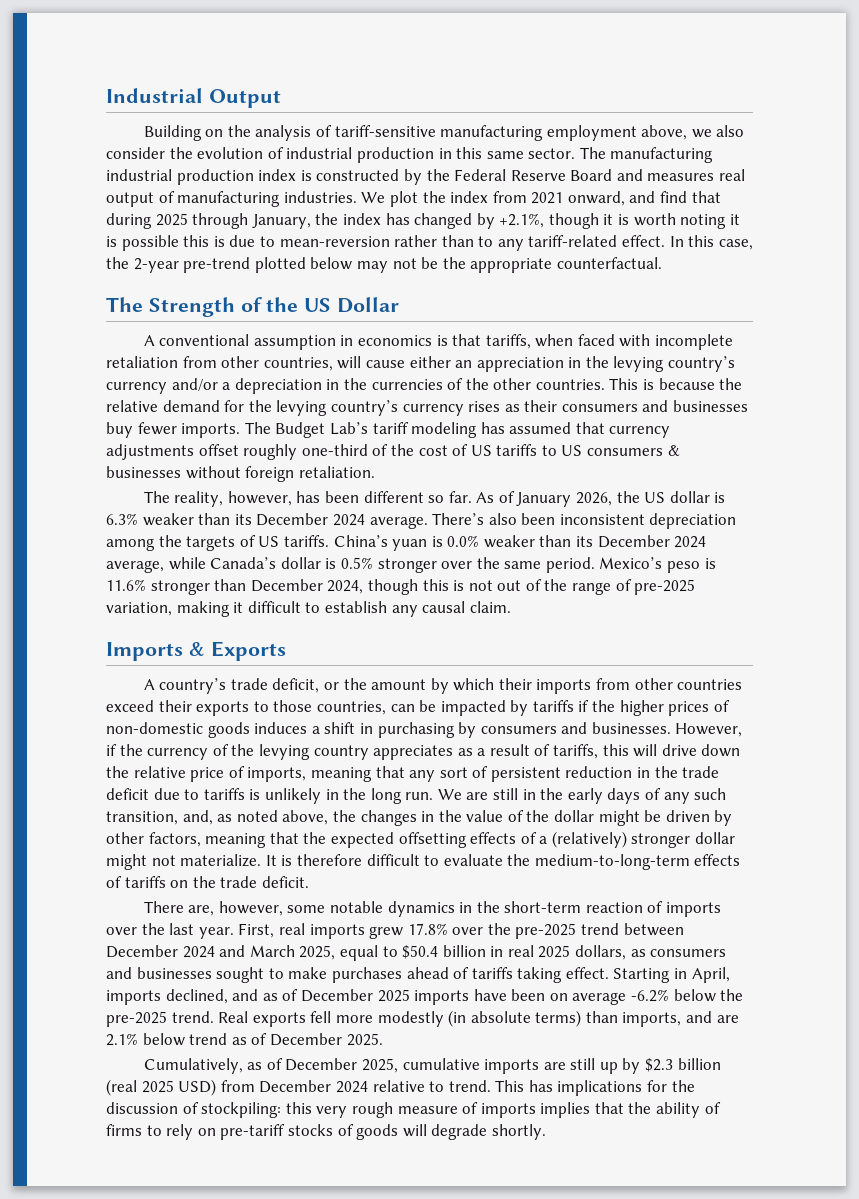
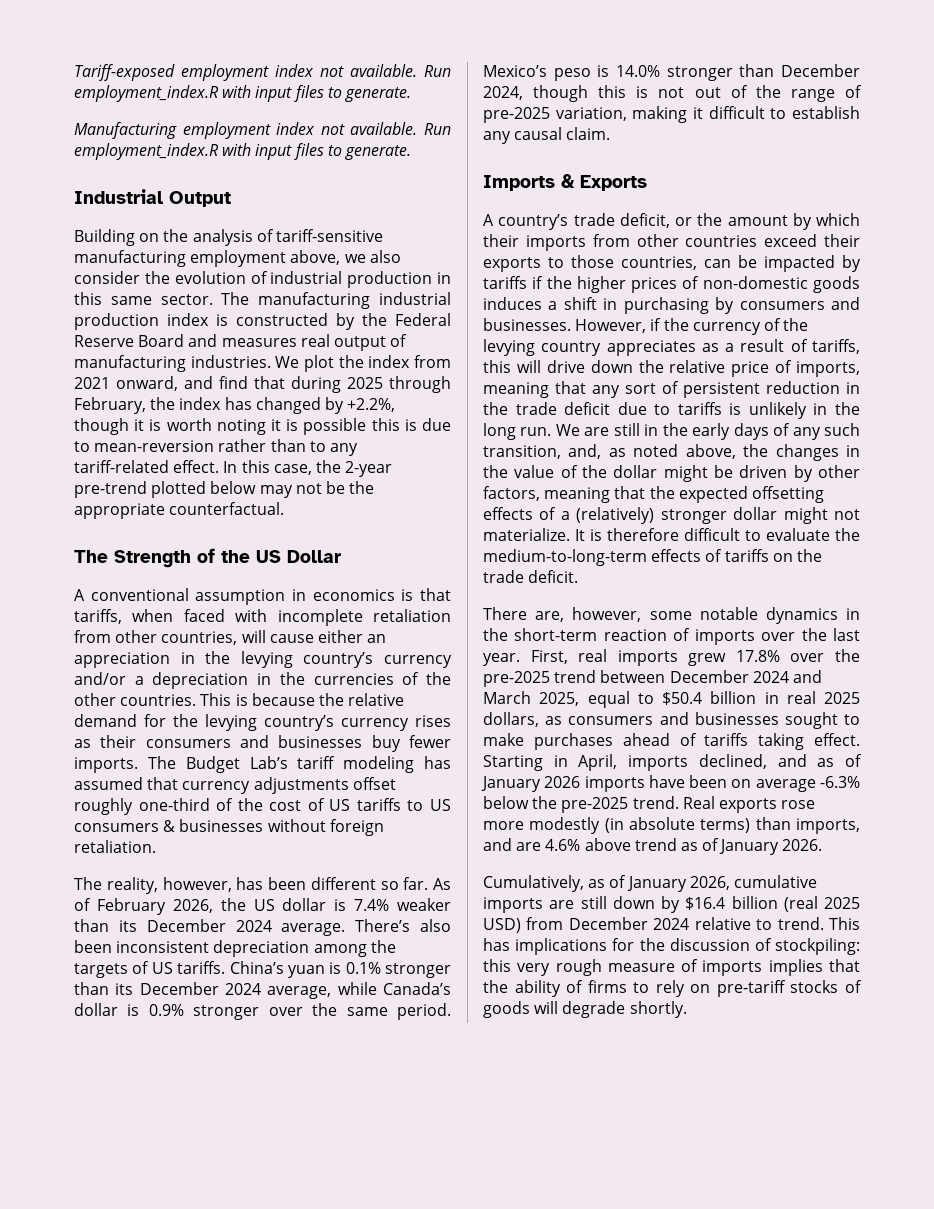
(106, 95) none -> [74,64,452,81] [74,85,411,102] [74,122,451,139] [74,143,411,160] Tariff-exposed employment index not available. Run employment_index.R with input files to generate. // Manufacturing employment index not available. Run employment_index.R with input files to generate. //
[251,214,311,229] January, -> [74,397,146,414] February,
[499,213,545,228] +2.1%, -> [347,398,396,412] +2.2%,
[516,492,572,507] January -> [96,898,166,915] February
[106,513,138,525] 6.3% -> [354,899,390,911] 7.4%
[447,535,535,548] 0.0% weaker -> [345,962,451,978] 0.1% stronger
[340,557,373,569] 0.5% -> [148,1004,184,1016] 0.9%
[106,579,146,591] 11.6% -> [616,65,660,77] 14.0%
[300,989,410,1002] December 2025 -> [481,776,581,792] January 2026
[631,989,670,1002] -6.2% -> [820,776,860,788] -6.3%
[310,1011,332,1023] fell -> [781,800,816,809] rose
[106,1033,185,1046] 2.1% below -> [545,838,631,851] 4.6% above
[269,1033,383,1046] December 2025. -> [719,839,823,855] January 2026.
[285,1058,398,1073] December 2025, -> [626,876,730,892] January 2026,
[599,1058,674,1074] up by $2.3 -> [612,896,726,913] down by $16.4

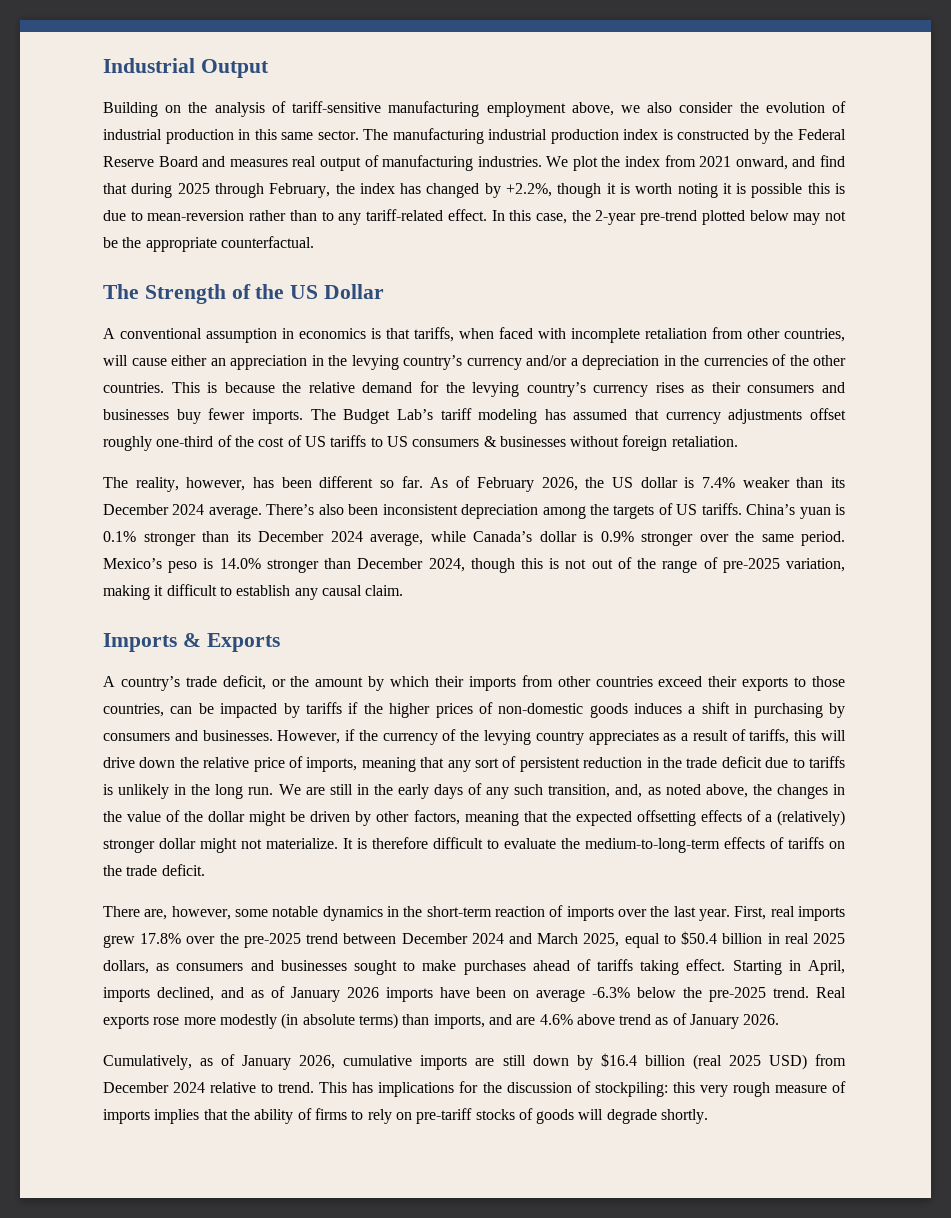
[74,64,452,81] [74,85,411,102] [74,122,451,139] [74,143,411,160] Tariff-exposed employment index not available. Run employment_index.R with input files to generate. // Manufacturing employment index not available. Run employment_index.R with input files to generate. // -> (103, 65) none

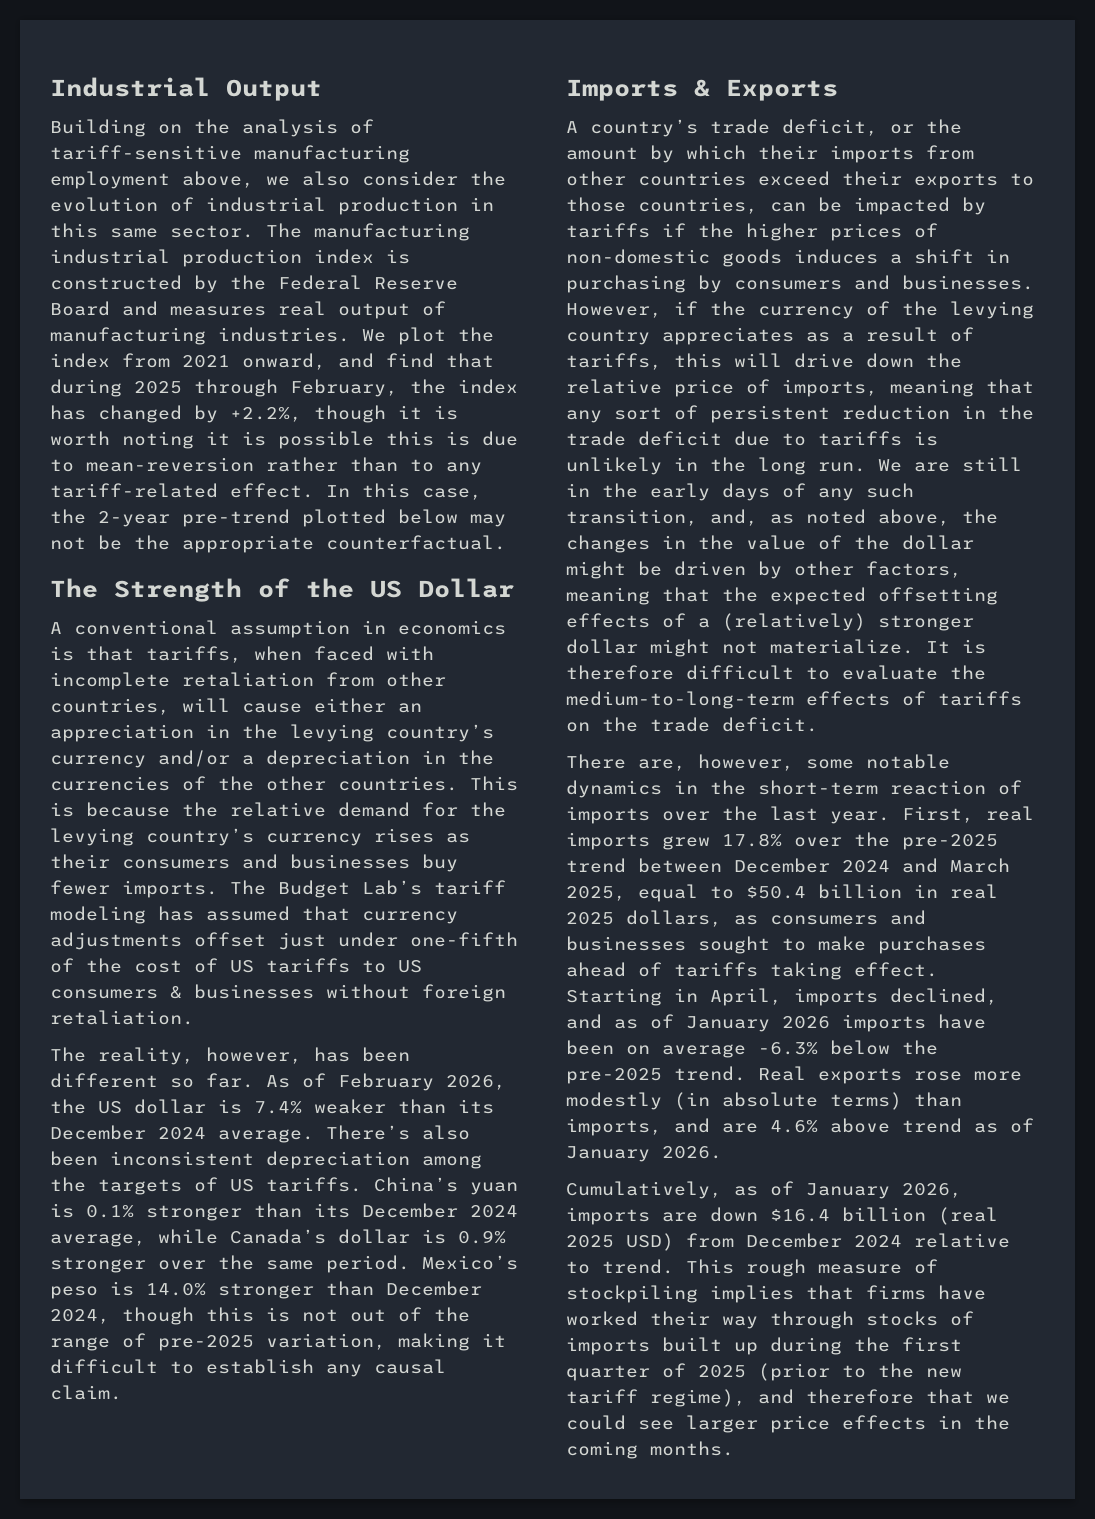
[103,436,214,451] roughly one-third -> [278,932,518,950] just under one-fifth
[343,1055,413,1066] cumulative -> (962, 1190) none
[502,1055,593,1070] still down by -> [710,1207,758,1222] down
[352,1081,728,1097] has implications for the discussion of stockpiling: this very -> (734, 1266) none
[103,1109,150,1124] imports -> [566,1285,698,1303] stockpiling
[230,1108,709,1124] the ability of firms to rely on pre-tariff stocks of goods will degrade shortly. -> [866,1285,986,1300] [566,1311,974,1329] [566,1337,962,1355] [566,1363,962,1381] [566,1389,1010,1407] [566,1415,1010,1433] [566,1441,734,1459] firms have worked their way through stocks of imports built up during the first quarter of 2025 (prior to the new tariff regime), and therefore that we could see larger price effects in the coming months.

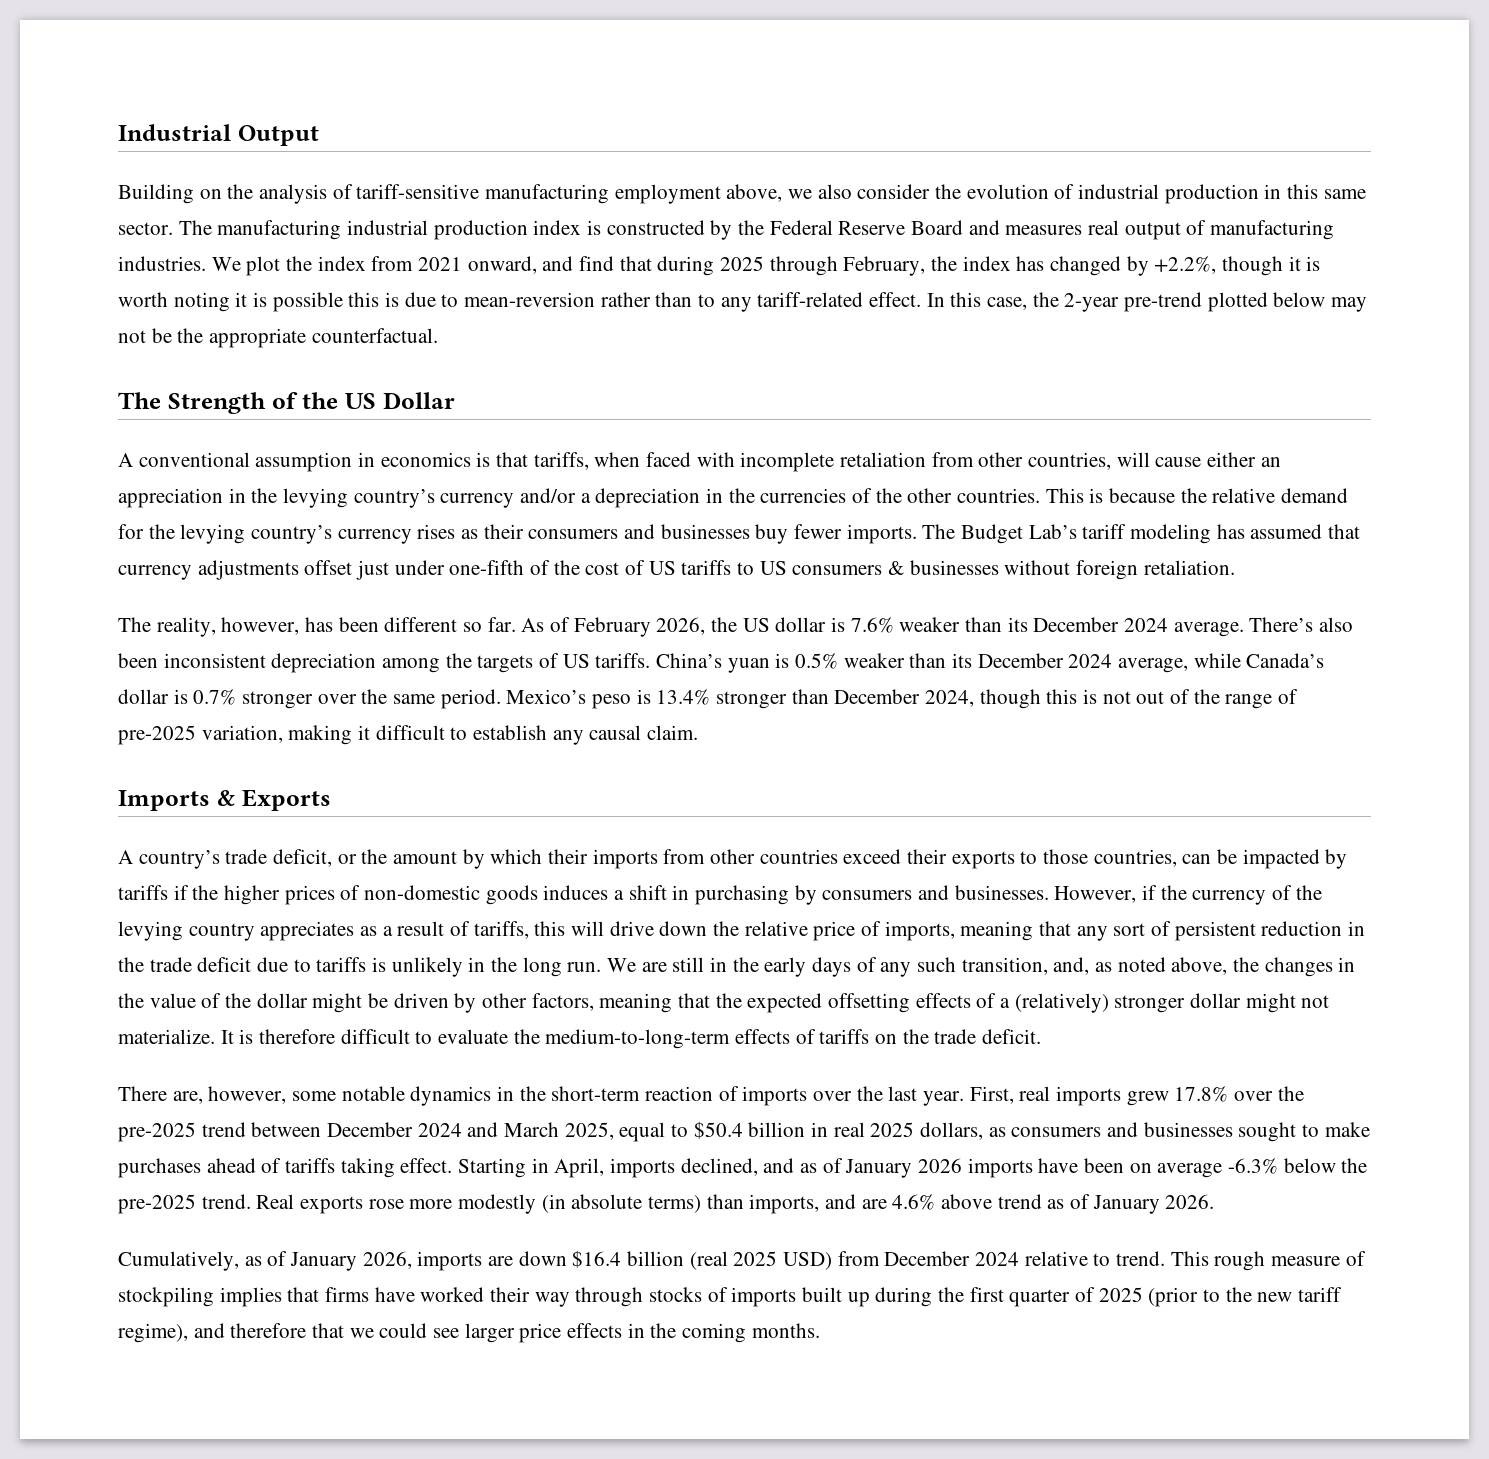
[254,1101,302,1114] 7.4% -> [850,617,894,633] 7.6%
[86,1205,242,1221] 0.1% stronger -> [795,653,905,669] 0.5% weaker
[458,1230,506,1244] 0.9% -> [193,689,237,705] 0.7%
[146,1283,206,1296] 14.0% -> [656,689,711,705] 13.4%

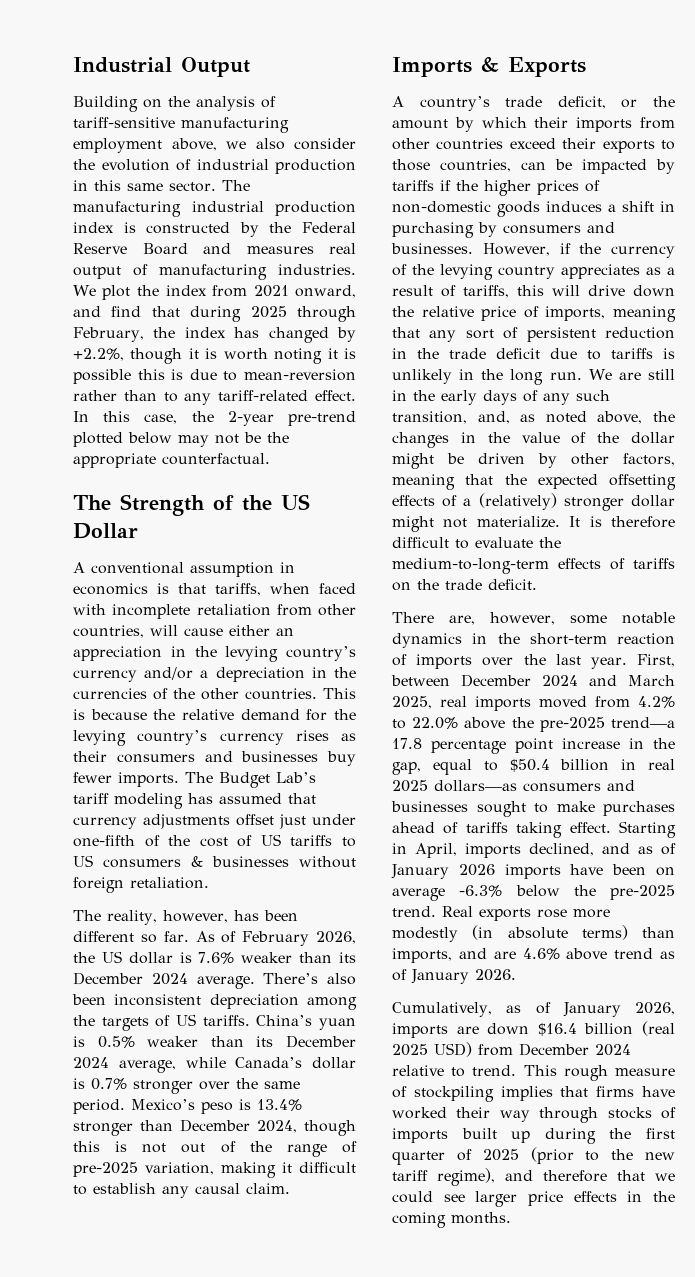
[1019,1086,1304,1106] [118,1122,246,1142] real imports grew 17.8% over the pre-2025 trend -> (675, 660) none
(614, 1131) none -> [440,696,675,711] [392,717,675,732] [392,738,675,754] [392,762,421,775] real imports moved from 4.2% to 22.0% above the pre-2025 trend—a 17.8 percentage point increase in the gap,
[920,1122,1006,1140] dollars, as -> [434,780,517,792] dollars—as

